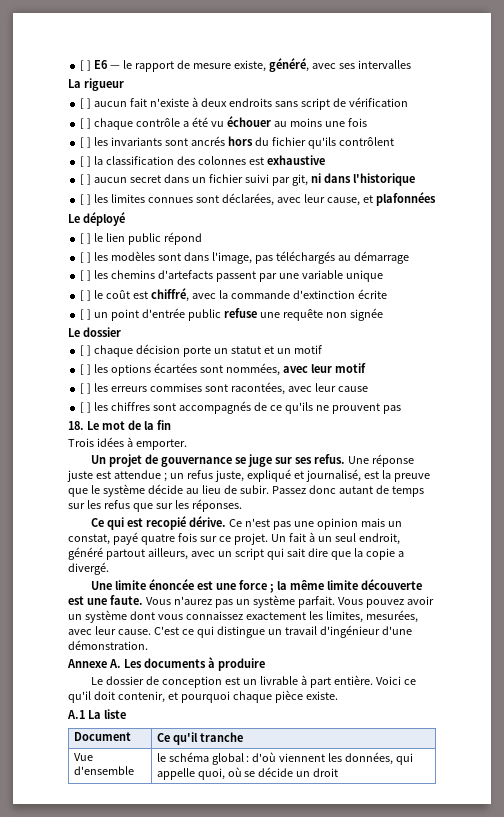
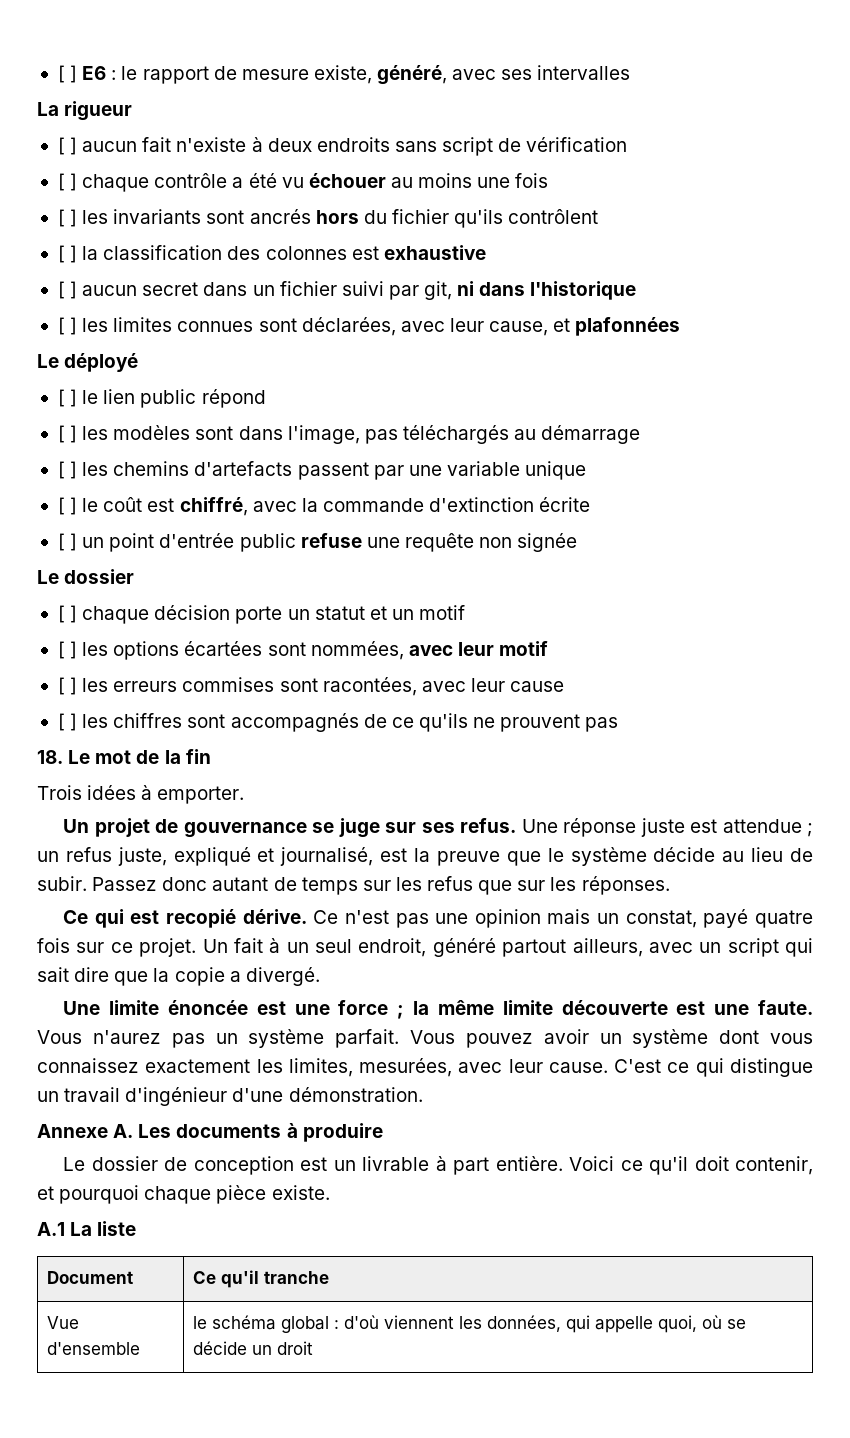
[110,65,121,69] — -> [111,70,117,80] :

